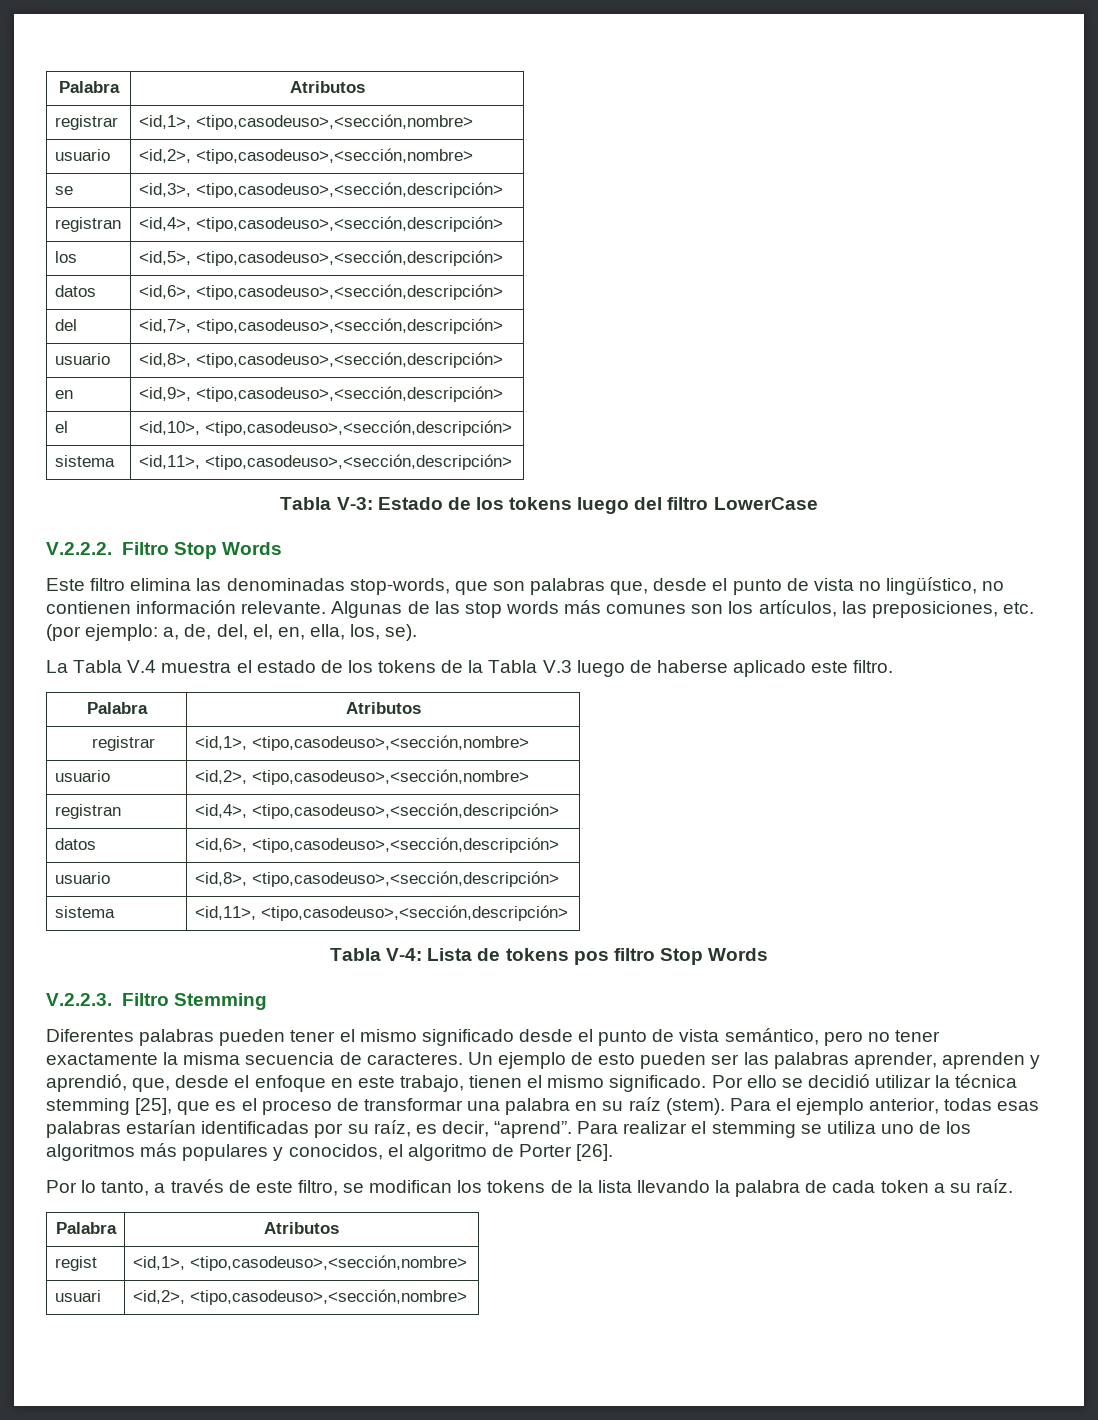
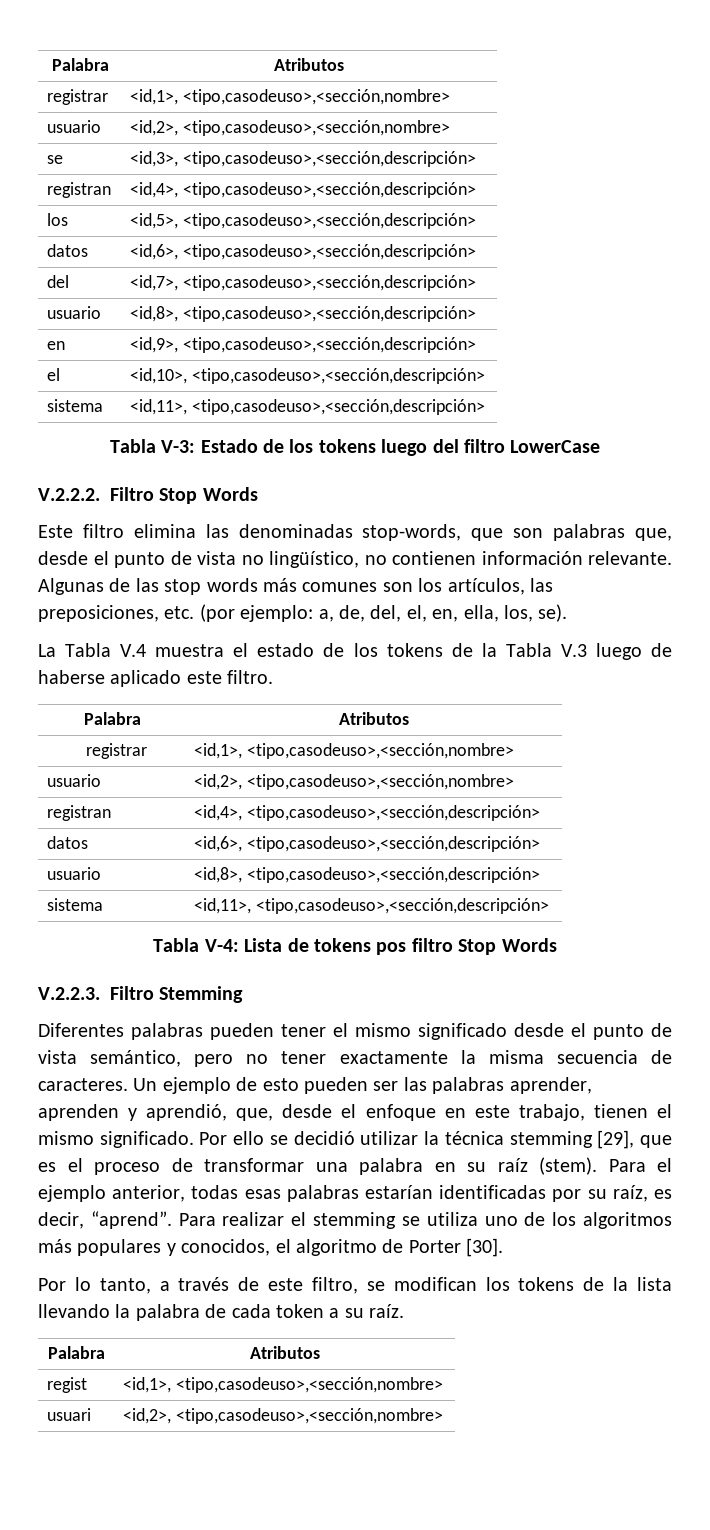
[135,1098,173,1115] [25], -> [597,1130,635,1149] [29],
[576,1144,614,1161] [26]. -> [466,1238,504,1257] [30].

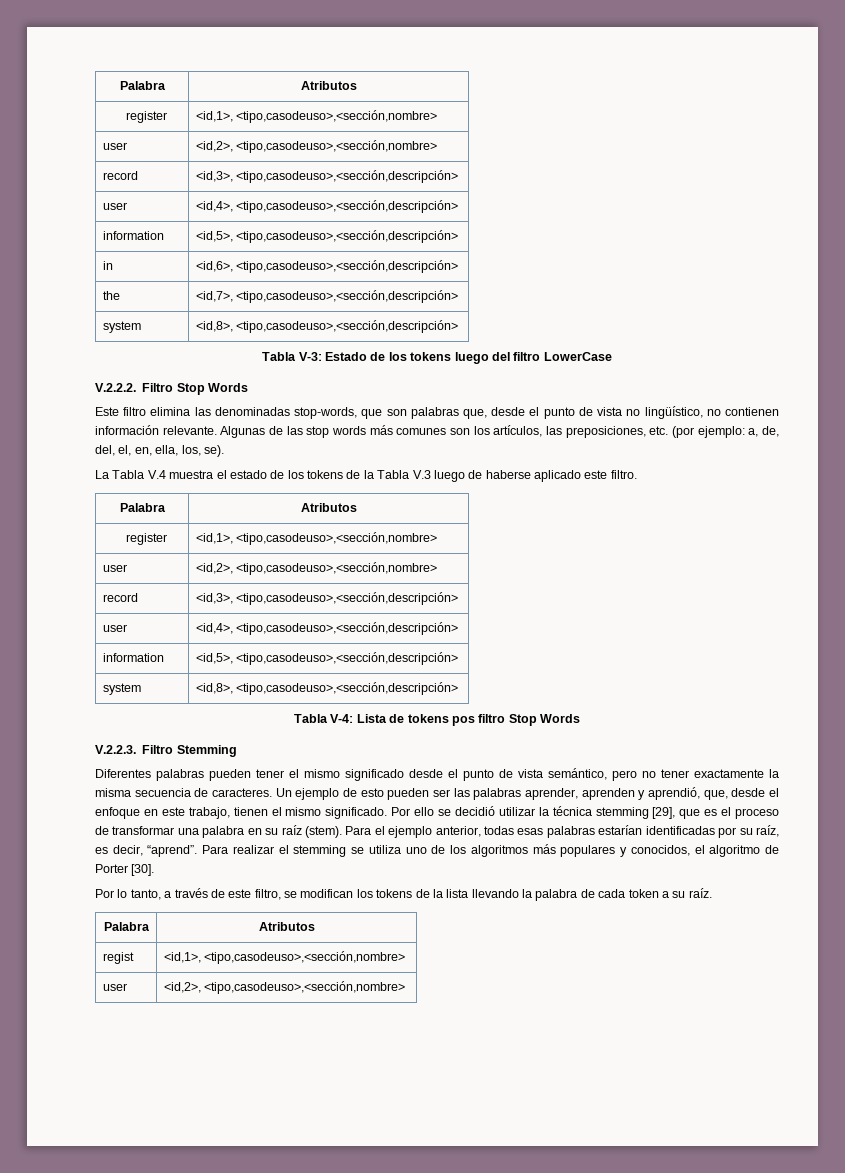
[51,58,109,71] [274,58,344,71] [47,89,109,105] [130,89,450,105] [47,120,102,133] [130,120,450,136] [47,155,64,164] [130,151,476,167] [47,182,112,198] [130,182,476,198] [47,213,69,226] [130,213,476,229] [47,244,89,257] [130,244,476,260] [47,275,70,288] Palabra | Atributos // registrar | <id,1>, <tipo,casodeuso>,<sección,nombre> // usuario | <id,2>, <tipo,casodeuso>,<sección,nombre> // se | <id,3>, <tipo,casodeuso>,<sección,descripción> // registran | <id,4>, <tipo,casodeuso>,<sección,descripción> // los | <id,5>, <tipo,casodeuso>,<sección,descripción> // datos | <id,6>, <tipo,casodeuso>,<sección,descripción> // del -> [119,81,166,90] [300,81,357,90] [126,111,168,123] [195,110,438,123] [102,142,127,150] [195,140,438,153] [102,171,138,180] [195,170,459,183] [102,202,127,210] [195,200,459,213] [102,231,164,240] [195,230,459,243] [102,261,113,270] [195,260,459,273] [102,291,120,300] Palabra | Atributos // register | <id,1>, <tipo,casodeuso>,<sección,nombre> // user | <id,2>, <tipo,casodeuso>,<sección,nombre> // record | <id,3>, <tipo,casodeuso>,<sección,descripción> // user | <id,4>, <tipo,casodeuso>,<sección,descripción> // information | <id,5>, <tipo,casodeuso>,<sección,descripción> // in | <id,6>, <tipo,casodeuso>,<sección,descripción> // the
[47,306,102,319] [130,306,476,322] [47,341,66,350] [130,337,476,353] [47,368,61,381] [130,368,485,384] [47,399,104,412] [130,399,485,415] usuario | <id,8>, <tipo,casodeuso>,<sección,descripción> // en | <id,9>, <tipo,casodeuso>,<sección,descripción> // el | <id,10>, <tipo,casodeuso>,<sección,descripción> // sistema | <id,11>, <tipo,casodeuso>,<sección,descripción> -> [102,321,141,333] [195,320,459,333] system | <id,8>, <tipo,casodeuso>,<sección,descripción>
[86,743,148,759] [194,743,514,759] [47,774,102,787] [194,774,514,790] [47,805,112,821] [194,805,540,821] [47,836,89,849] [194,836,540,852] [47,867,102,880] [194,867,540,883] [47,898,104,911] [194,898,549,914] registrar | <id,1>, <tipo,casodeuso>,<sección,nombre> // usuario | <id,2>, <tipo,casodeuso>,<sección,nombre> // registran | <id,4>, <tipo,casodeuso>,<sección,descripción> // datos | <id,6>, <tipo,casodeuso>,<sección,descripción> // usuario | <id,8>, <tipo,casodeuso>,<sección,descripción> // sistema | <id,11>, <tipo,casodeuso>,<sección,descripción> -> [126,533,168,545] [195,532,438,545] [102,564,127,572] [195,562,438,575] [102,593,138,602] [195,592,459,605] [102,624,127,632] [195,622,459,635] [102,653,164,662] [195,652,459,665] [102,683,141,695] [195,682,459,695] register | <id,1>, <tipo,casodeuso>,<sección,nombre> // user | <id,2>, <tipo,casodeuso>,<sección,nombre> // record | <id,3>, <tipo,casodeuso>,<sección,descripción> // user | <id,4>, <tipo,casodeuso>,<sección,descripción> // information | <id,5>, <tipo,casodeuso>,<sección,descripción> // system | <id,8>, <tipo,casodeuso>,<sección,descripción>
[47,1408,92,1421] usuari -> [102,983,127,991] user

